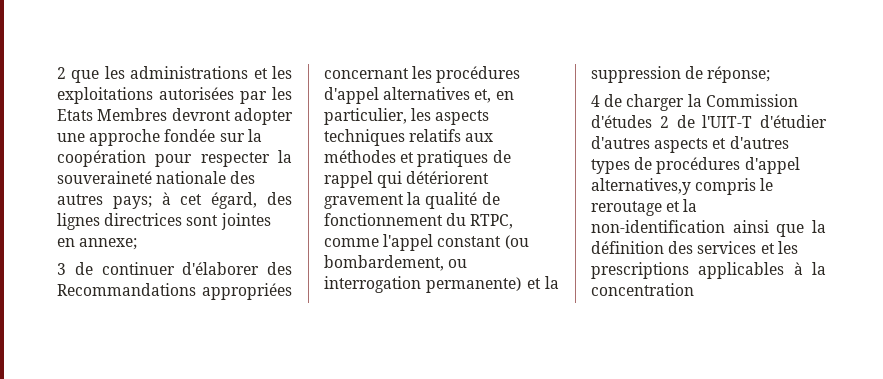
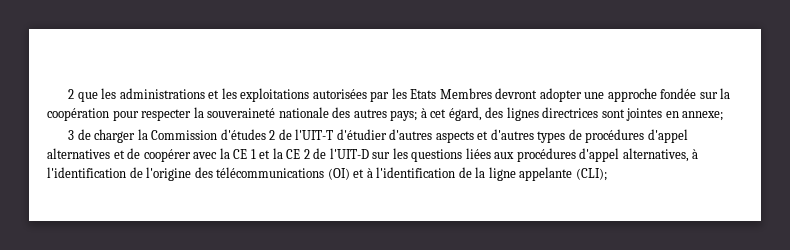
[101,262,292,275] [57,283,292,300] [324,66,521,83] [324,87,514,104] [324,108,490,125] [324,129,494,146] [324,150,511,167] [324,171,490,188] [324,192,500,209] [324,213,514,229] [324,234,529,251] [324,255,468,271] [324,276,559,293] [591,66,771,83] [591,94,623,107] continuer d'élaborer des Recommandations appropriées concernant les procédures d'appel alternatives et, en particulier, les aspects techniques relatifs aux méthodes et pratiques de rappel qui détériorent gravement la qualité de fonctionnement du RTPC, comme l'appel constant (ou bombardement, ou interrogation permanente) et la suppression de réponse; // 4 de -> (91, 134) none
[591,178,774,195] [591,199,698,216] [591,220,826,237] [591,241,798,254] [591,262,826,279] [591,283,694,296] alternatives,y compris le reroutage et la non-identification ainsi que la définition des services et les prescriptions applicables à la concentration -> [47,148,699,162] [47,167,607,181] alternatives et de coopérer avec la CE 1 et la CE 2 de l'UIT-D sur les questions liées aux procédures d'appel alternatives, à l'identification de l'origine des télécommunications (OI) et à l'identification de la ligne appelante (CLI);

